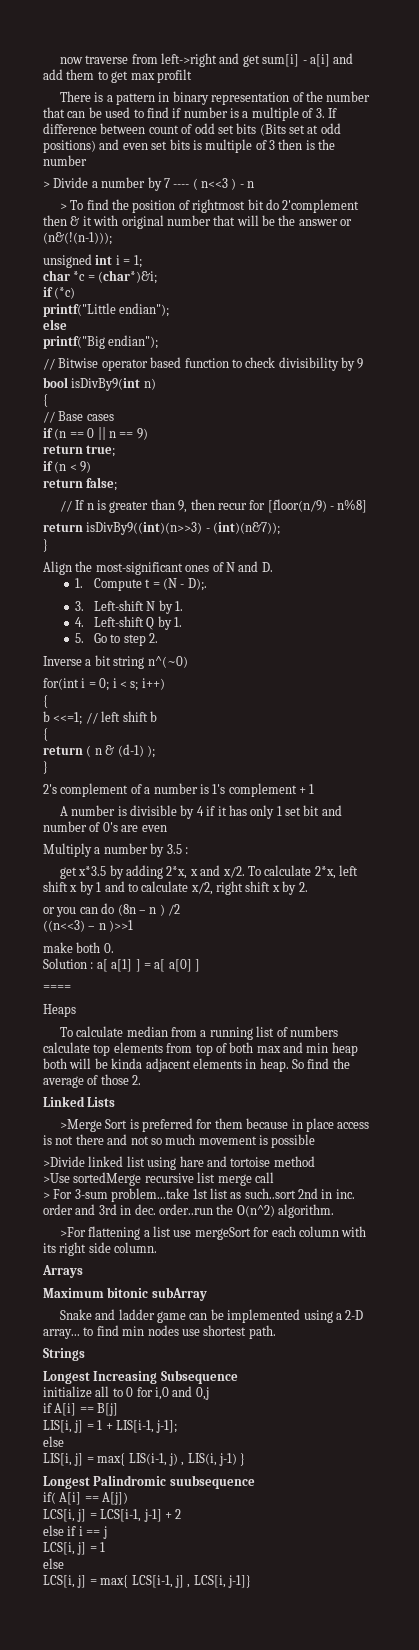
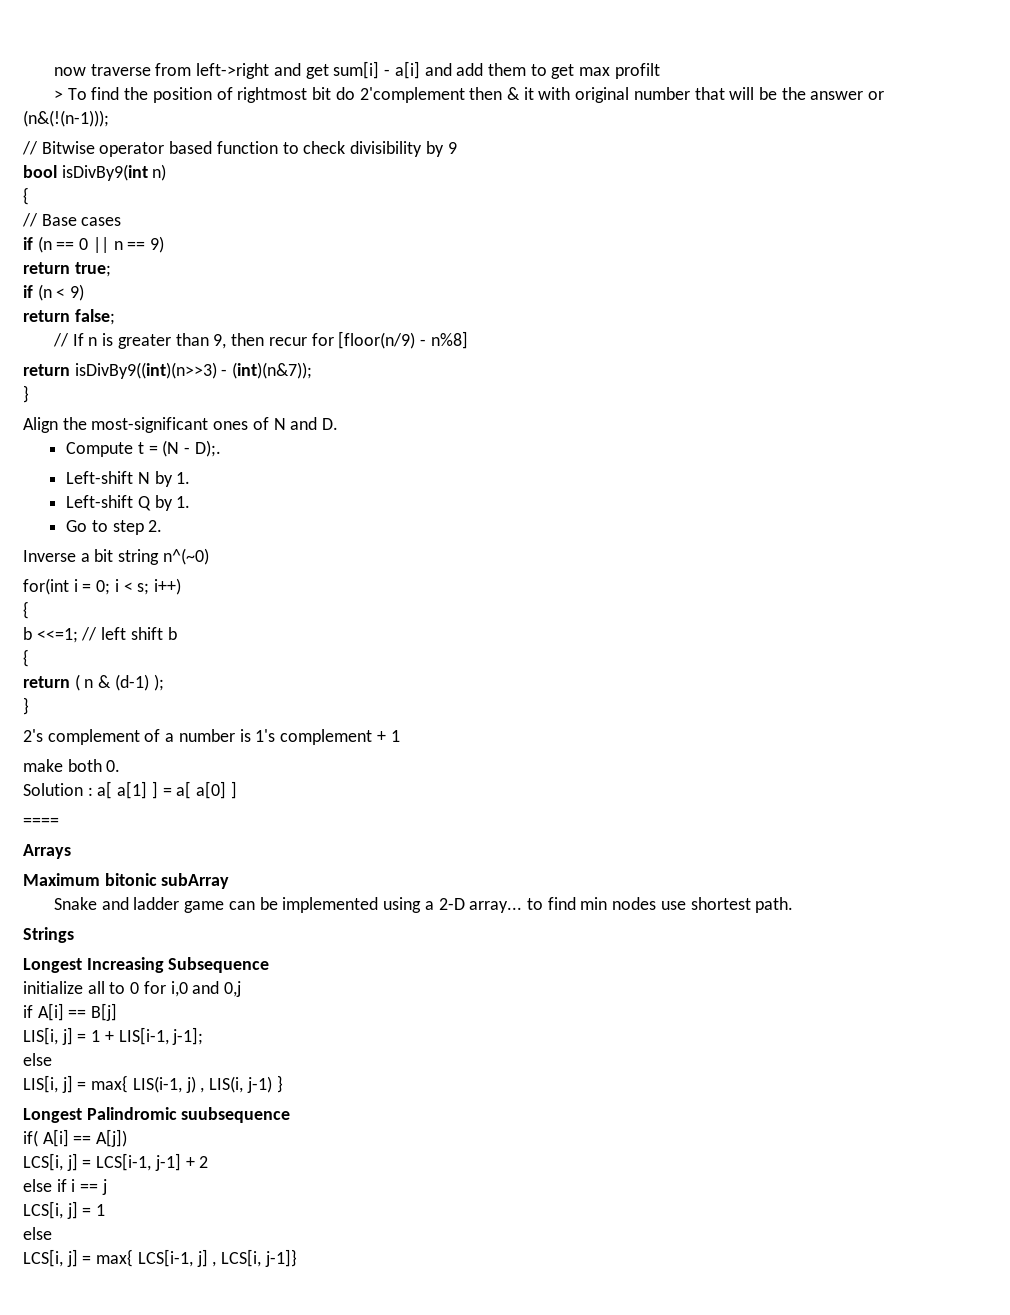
[59,91,371,105] [43,107,337,121] [43,123,341,136] [43,139,336,153] [43,155,87,166] [43,177,255,191] // There is a pattern in binary representation of the number that can be used to find if number is a multiple of 3. If difference between count of odd set bits (Bits set at odd positions) and even set bits is multiple of 3 then is the number // > Divide a number by 7 ---- ( n<<3 ) - n -> (660, 71) none
[43,254,142,268] [43,270,158,284] [43,287,76,299] [43,303,170,317] [43,319,67,330] [43,335,159,349] // unsigned int i = 1; // char *c = (char*)&i; // if (*c) // printf("Little endian"); // else // printf("Big endian"); -> (109, 118) none
[75,578,84,588] 1. -> (339, 424) none
[75,601,85,611] 3. -> (221, 448) none
[75,617,85,627] 4. -> (191, 478) none
[75,633,85,643] 5. -> (191, 502) none
[59,805,342,819] [43,821,167,832] [43,843,188,857] [59,865,358,879] [43,881,308,895] [43,903,180,917] [43,920,134,932] // A number is divisible by 4 if it has only 1 set bit and number of 0's are even // Multiply a number by 3.5 : // get x*3.5 by adding 2*x, x and x/2. To calculate 2*x, left shift x by 1 and to calculate x/2, right shift x by 2. // or you can do (8n – n ) /2 // ((n<<3) – n )>>1 -> (400, 736) none
[43,1004,76,1017] [59,1026,338,1040] [43,1042,358,1056] [43,1058,350,1072] [43,1074,142,1088] [43,1096,116,1107] [59,1118,370,1132] [43,1134,316,1148] [43,1156,315,1170] [43,1172,274,1186] [43,1188,355,1202] [43,1204,334,1218] [59,1226,367,1240] [43,1242,158,1256] // Heaps // To calculate median from a running list of numbers calculate top elements from top of both max and min heap both will be kinda adjacent elements in heap. So find the average of those 2. // Linked Lists // >Merge Sort is preferred for them because in place access is not there and not so much movement is possible // >Divide linked list using hare and tortoise method // >Use sortedMerge recursive list merge call // > For 3-sum problem...take 1st list as such..sort 2nd in inc. order and 3rd in dec. order..run the O(n^2) algorithm. // >For flattening a list use mergeSort for each column with its right side column. -> (59, 821) none

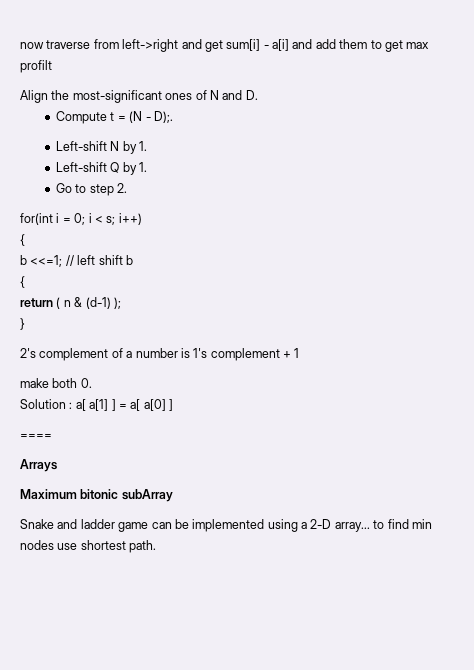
[53,87,885,103] [23,110,109,127] [22,141,457,157] [23,164,167,181] [23,187,29,205] [22,213,122,227] [23,236,165,253] [23,262,111,277] [23,284,85,301] [23,309,115,325] [52,331,468,349] [23,362,313,379] [23,385,29,403] // > To find the position of rightmost bit do 2'complement then & it with original number that will be the answer or (n&(!(n-1))); // // Bitwise operator based function to check divisibility by 9 // bool isDivBy9(int n) // { // // Base cases // if (n == 0 || n == 9) // return true; // if (n < 9) // return false; // // If n is greater than 9, then recur for [floor(n/9) - n%8] // return isDivBy9((int)(n>>3) - (int)(n&7)); // } -> (52, 66) none
[23,548,209,565] // Inverse a bit string n^(~0) -> (128, 188) none
[23,927,74,943] [23,957,270,973] [23,981,242,997] [23,1003,118,1021] [23,1027,204,1045] [23,1053,52,1066] [23,1075,283,1093] [23,1107,291,1123] [23,1129,128,1147] [23,1153,209,1171] [23,1179,107,1195] [23,1201,106,1219] [23,1227,52,1240] [23,1249,297,1267] // Strings // Longest Increasing Subsequence // initialize all to 0 for i,0 and 0,j // if A[i] == B[j] // LIS[i, j] = 1 + LIS[i-1, j-1]; // else // LIS[i, j] = max{ LIS(i-1, j) , LIS(i, j-1) } // Longest Palindromic suubsequence // if( A[i] == A[j]) // LCS[i, j] = LCS[i-1, j-1] + 2 // else if i == j // LCS[i, j] = 1 // else // LCS[i, j] = max{ LCS[i-1, j] , LCS[i, j-1]} -> (157, 546) none

